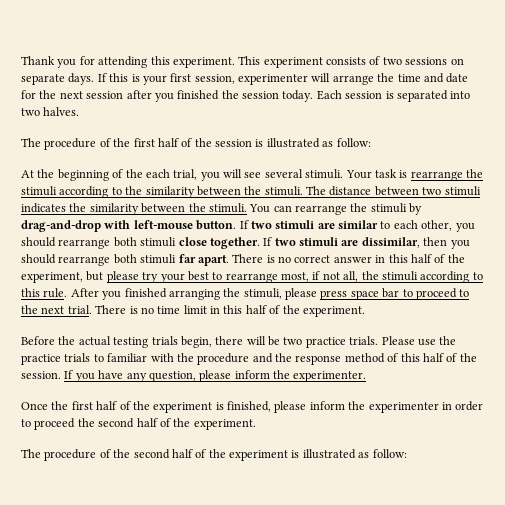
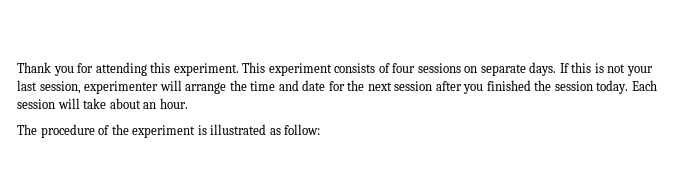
[382,57,402,65] two -> [392,63,416,73] four
[142,73,192,85] your first -> [607,64,653,76] [17,80,37,91] not your last
[385,90,471,102] [21,107,80,116] [21,138,371,150] [21,169,483,181] [21,186,481,198] [21,203,423,215] [21,220,475,232] [21,237,470,249] [21,254,465,266] [21,271,483,283] [21,288,470,300] [21,305,365,317] [21,336,457,348] [21,353,477,365] [21,370,367,382] [21,401,484,413] [21,418,256,430] [21,449,226,461] is separated into two halves. // The procedure of the first half of the session is illustrated as follow: // At the beginning of the each trial, you will see several stimuli. Your task is rearrange the stimuli according to the similarity between the stimuli. The distance between two stimuli indicates the similarity between the stimuli. You can rearrange the stimuli by drag-and-drop with left-mouse button. If two stimuli are similar to each other, you should rearrange both stimuli close together. If two stimuli are dissimilar, then you should rearrange both stimuli far apart. There is no correct answer in this half of the experiment, but please try your best to rearrange most, if not all, the stimuli according to this rule. After you finished arranging the stimuli, please press space bar to proceed to the next trial. There is no time limit in this half of the experiment. // Before the actual testing trials begin, there will be two practice trials. Please use the practice trials to familiar with the procedure and the response method of this half of the session. If you have any question, please inform the experimenter. // Once the first half of the experiment is finished, please inform the experimenter in order to proceed the second half of the experiment. // The procedure of the second half of the -> [57,98,188,109] [17,124,129,138] will take about an hour. // The procedure of the

